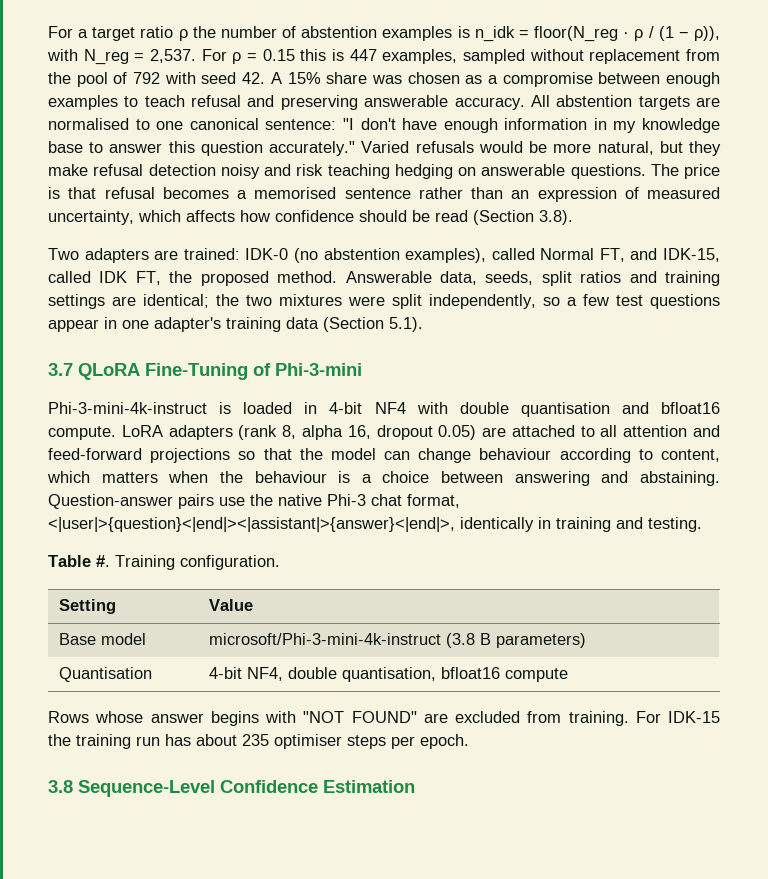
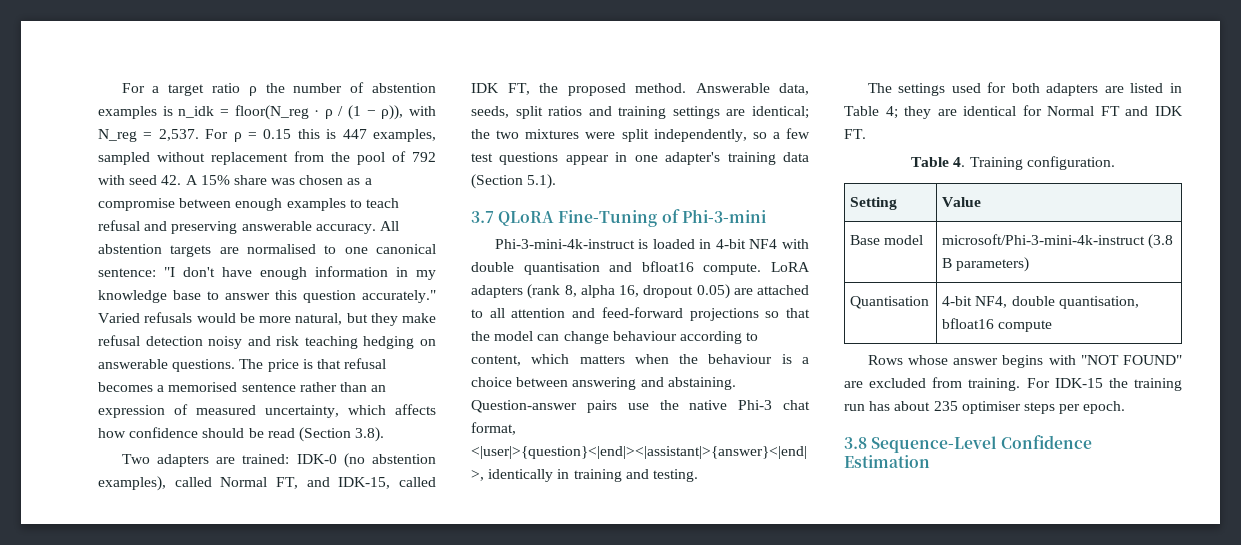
[48,555,110,567] Table #. -> [867,82,1182,96] [844,105,1183,119] [844,129,866,139] [911,157,966,167] The settings used for both adapters are listed in Table 4; they are identical for Normal FT and IDK FT. // Table 4.

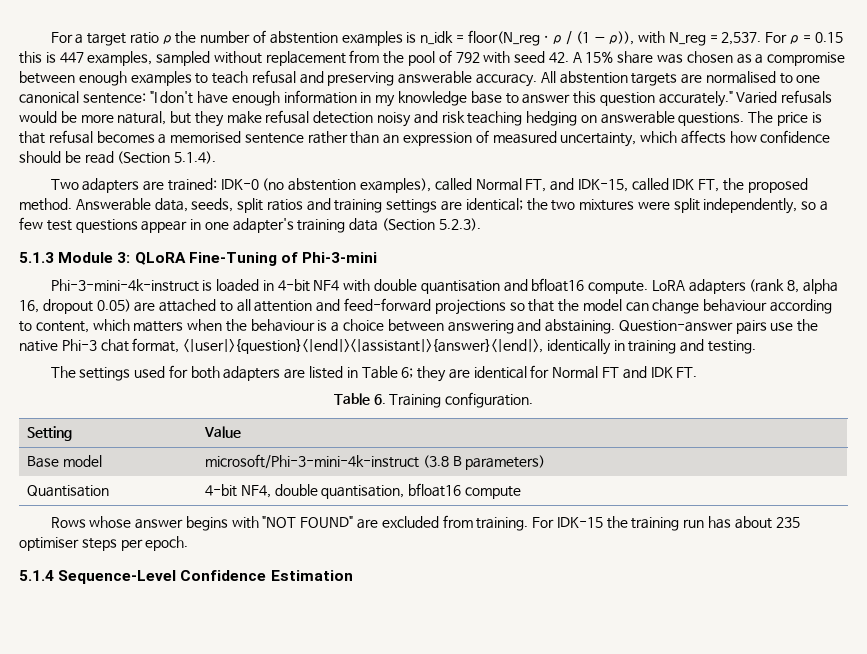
[355,427,385,442] 3.8). -> [174,151,217,164] 5.1.4).
[527,174,557,189] [471,211,494,223] 5.1). // 3.7 -> [438,218,481,231] [19,252,131,263] 5.2.3). // 5.1.3 Module 3:
[885,106,898,119] 4; -> [401,367,414,378] 6;
[953,157,966,167] 4. -> [373,394,386,405] 6.
[844,437,867,449] 3.8 -> [19,570,54,581] 5.1.4

